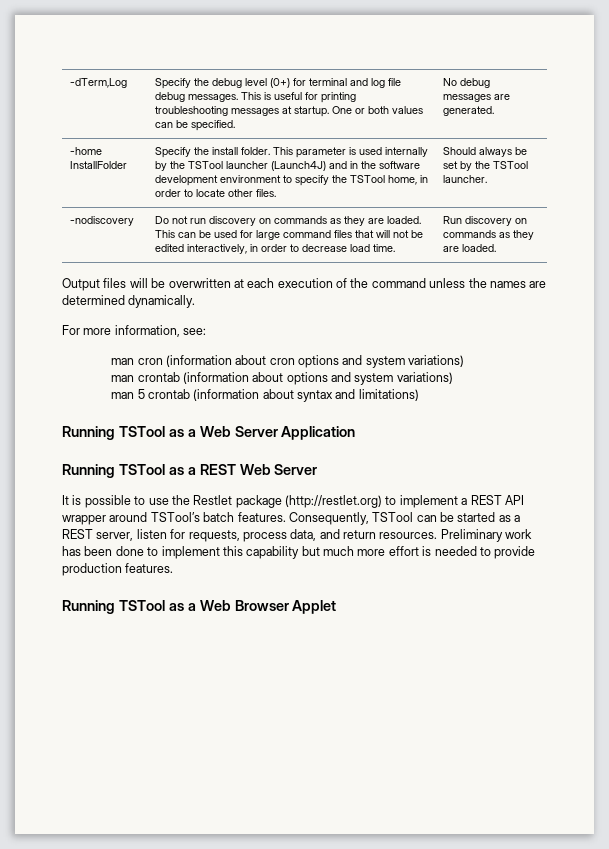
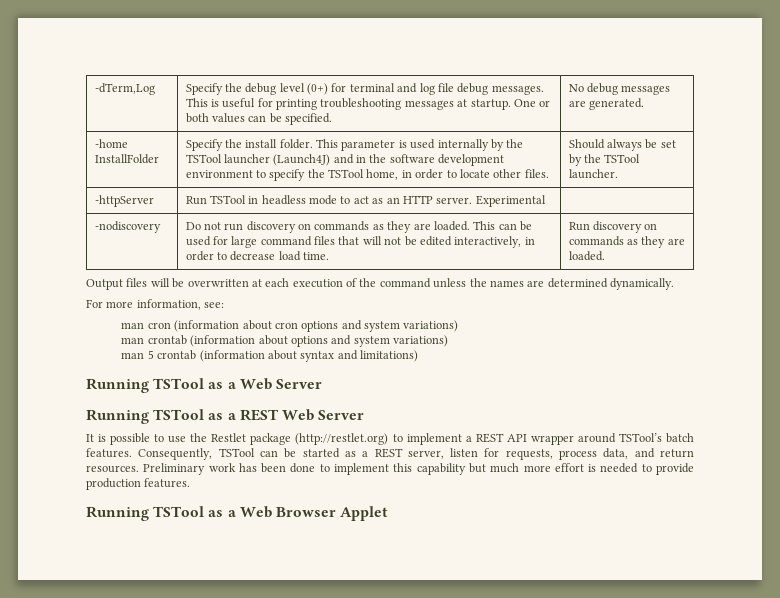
(487, 179) none -> [94,195,154,207] [185,195,546,207] // -httpServer | Run TSTool in headless mode to act as an HTTP server. Experimental |
[281,426,356,440] Application -> (322, 384) none

